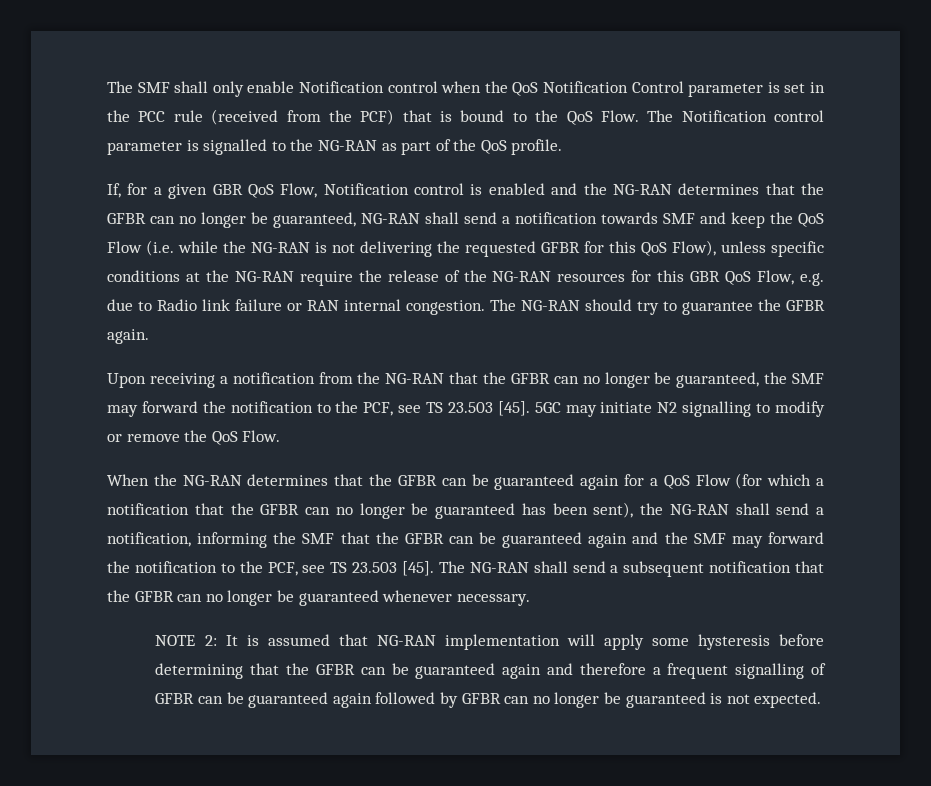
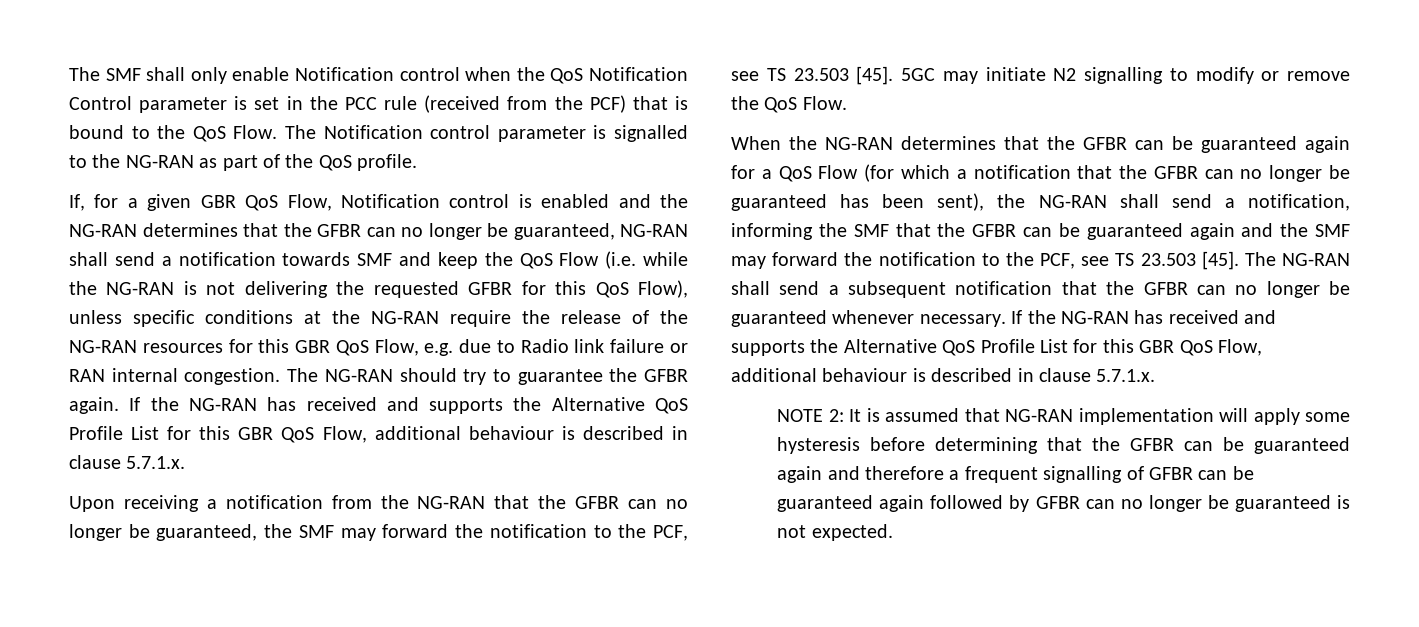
(149, 336) none -> [129,397,688,414] [69,426,689,443] [69,455,186,469] If the NG-RAN has received and supports the Alternative QoS Profile List for this GBR QoS Flow, additional behaviour is described in clause 5.7.1.x.
(530, 600) none -> [1011,310,1277,324] [731,339,1262,356] [731,368,1156,382] If the NG-RAN has received and supports the Alternative QoS Profile List for this GBR QoS Flow, additional behaviour is described in clause 5.7.1.x.

